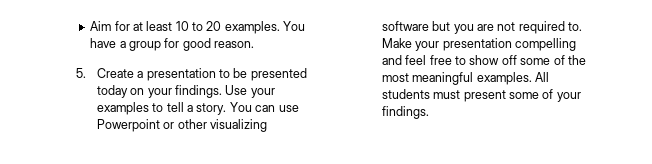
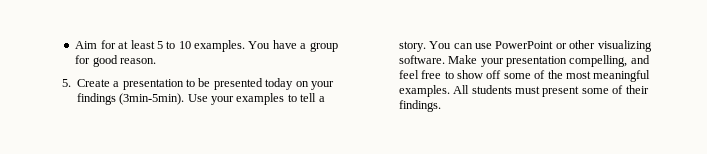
[175,21,222,31] 10 to 20 -> [156,41,191,49] 5 to 10
[175,85,223,98] findings. -> [76,93,185,105] findings (3min-5min).
[96,119,160,132] Powerpoint -> [495,41,554,49] PowerPoint
[381,21,583,34] software but you are not required to. -> [398,55,445,64] software.
[515,38,577,51] compelling -> [569,55,628,67] compelling,
[556,92,581,102] your -> [625,85,649,94] their

